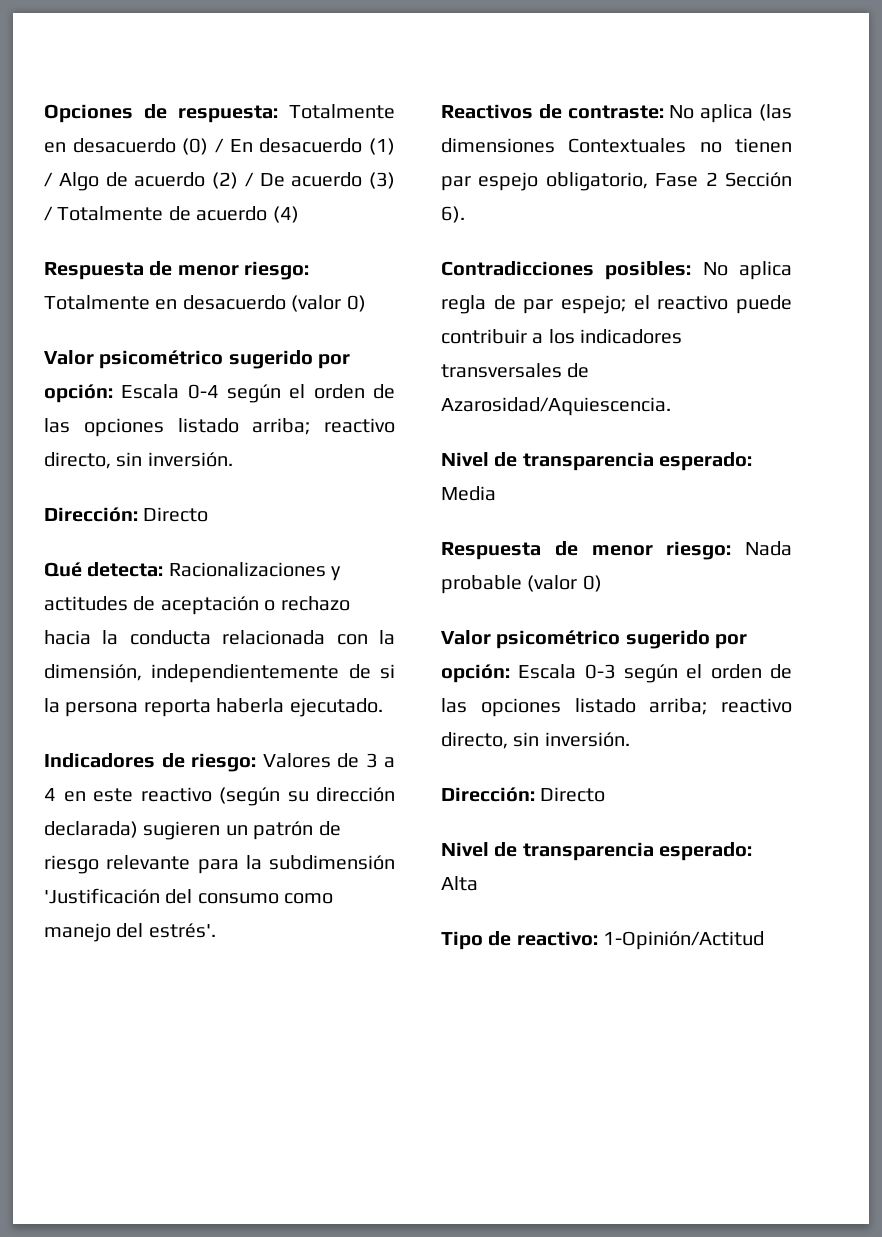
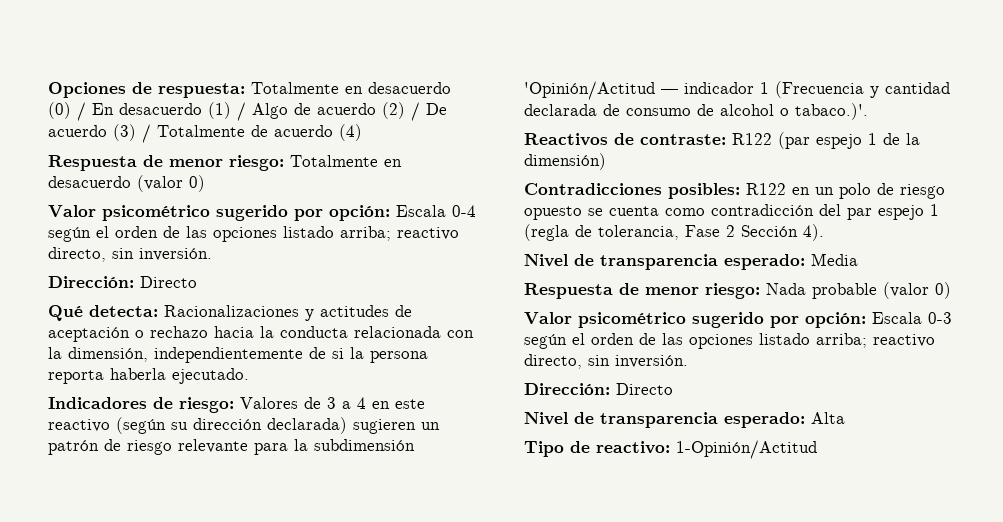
[44,888,334,904] [44,923,216,942] [441,104,792,123] [441,138,792,153] [441,172,792,191] [441,206,465,223] [441,261,792,280] [441,295,792,314] [441,329,683,344] [441,363,590,378] [441,397,671,416] 'Justificación del consumo como manejo del estrés'. // Reactivos de contraste: No aplica (las dimensiones Contextuales no tienen par espejo obligatorio, Fase 2 Sección 6). // Contradicciones posibles: No aplica regla de par espejo; el reactivo puede contribuir a los indicadores transversales de Azarosidad/Aquiescencia. -> [524,81,950,100] [524,103,868,120] [524,132,920,149] [524,153,606,170] [524,183,945,199] [524,204,939,220] [524,224,824,241] 'Opinión/Actitud — indicador 1 (Frecuencia y cantidad declarada de consumo de alcohol o tabaco.)'. // Reactivos de contraste: R122 (par espejo 1 de la dimensión) // Contradicciones posibles: R122 en un polo de riesgo opuesto se cuenta como contradicción del par espejo 1 (regla de tolerancia, Fase 2 Sección 4).

